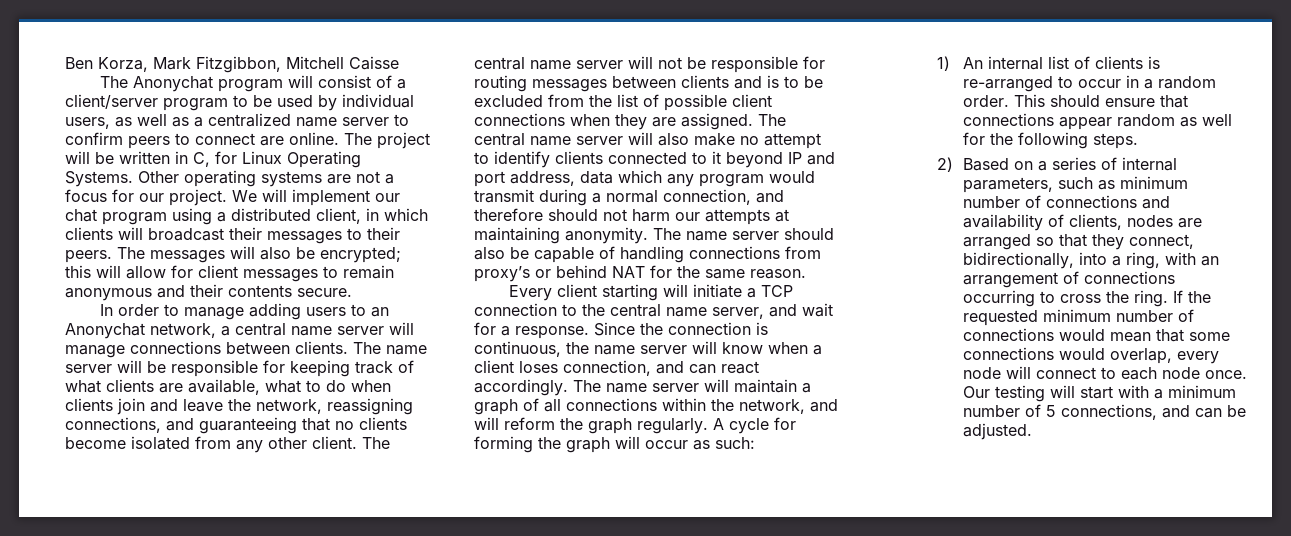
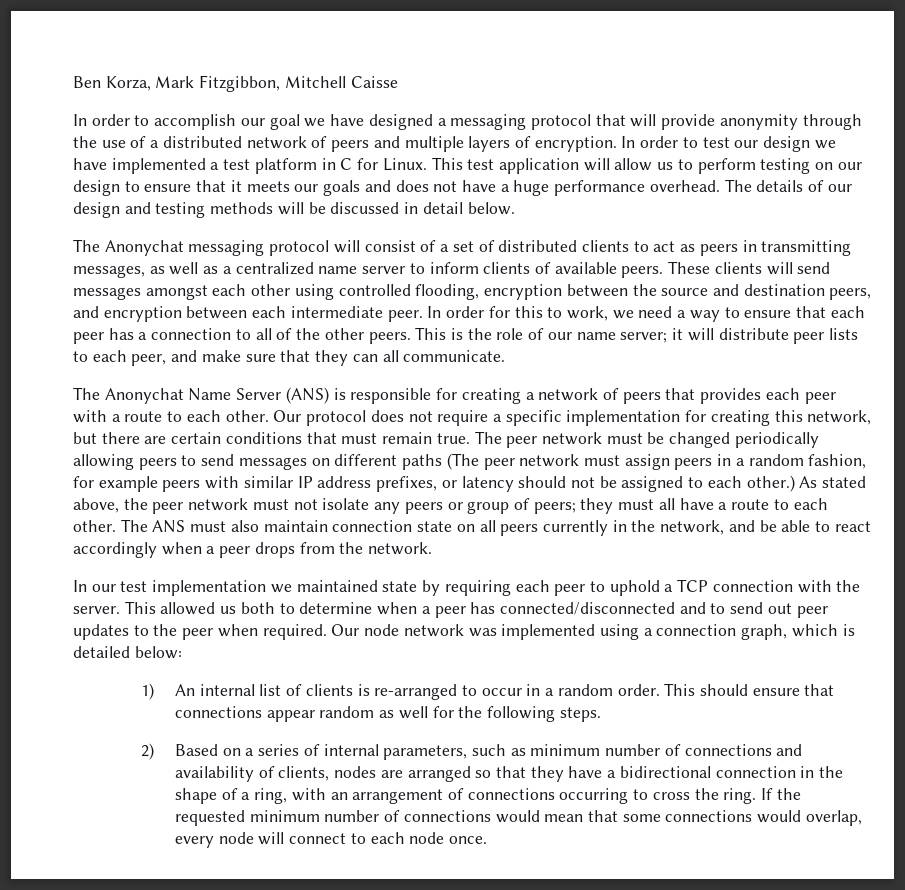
[100,76,284,92] // The Anonychat program -> [73,114,862,130] [73,136,836,152] [73,157,862,174] [73,179,852,196] [73,202,515,218] [73,239,330,256] // In order to accomplish our goal we have designed a messaging protocol that will provide anonymity through the use of a distributed network of peers and multiple layers of encryption. In order to test our design we have implemented a test platform in C for Linux. This test application will allow us to perform testing on our design to ensure that it meets our goals and does not have a huge performance overhead. The details of our design and testing methods will be discussed in detail below. // The Anonychat messaging protocol
[65,94,414,111] [65,117,110,129] client/server program to be used by individual users, -> [452,240,852,256] [73,265,145,278] set of distributed clients to act as peers in transmitting messages,
[65,132,430,149] [65,151,361,168] [65,170,394,187] [65,189,400,206] [65,208,428,225] [65,227,400,244] [65,246,401,263] [65,265,394,282] [65,284,352,301] [100,303,390,320] [65,322,414,339] [65,341,427,358] [65,360,414,377] [65,379,391,395] [65,398,413,415] [65,417,407,434] [65,436,390,453] [474,56,825,73] [474,75,823,92] [474,94,772,111] [474,113,786,130] [474,132,821,149] [474,151,835,168] [474,170,815,187] [474,189,784,206] [474,208,789,225] [474,227,834,244] [474,246,821,263] [474,265,806,282] [509,284,794,301] [474,303,833,319] [474,322,768,339] [474,341,822,357] [474,360,759,376] [474,379,811,396] [474,398,838,415] [474,417,796,434] [474,436,755,453] confirm peers to connect are online. The project will be written in C, for Linux Operating Systems. Other operating systems are not a focus for our project. We will implement our chat program using a distributed client, in which clients will broadcast their messages to their peers. The messages will also be encrypted; this will allow for client messages to remain anonymous and their contents secure. // In order to manage adding users to an Anonychat network, a central name server will manage connections between clients. The name server will be responsible for keeping track of what clients are available, what to do when clients join and leave the network, reassigning connections, and guaranteeing that no clients become isolated from any other client. The central name server will not be responsible for routing messages between clients and is to be excluded from the list of possible client connections when they are assigned. The central name server will also make no attempt to identify clients connected to it beyond IP and port address, data which any program would transmit during a normal connection, and therefore should not harm our attempts at maintaining anonymity. The name server should also be capable of handling connections from proxy’s or behind NAT for the same reason. // Every client starting will initiate a TCP connection to the central name server, and wait for a response. Since the connection is continuous, the name server will know when a client loses connection, and can react accordingly. The name server will maintain a graph of all connections within the network, and will reform the graph regularly. A cycle for forming the graph will occur as such: -> [429,261,831,278] [73,284,872,300] [73,306,865,322] [73,327,858,344] [73,350,506,366] [73,387,836,404] [73,410,872,426] [73,431,819,448] [73,453,867,470] [73,475,867,492] [73,498,828,514] [73,519,871,536] [73,542,433,558] [73,579,861,596] [73,601,828,618] [73,624,855,640] [73,646,182,659] inform clients of available peers. These clients will send messages amongst each other using controlled flooding, encryption between the source and destination peers, and encryption between each intermediate peer. In order for this to work, we need a way to ensure that each peer has a connection to all of the other peers. This is the role of our name server; it will distribute peer lists to each peer, and make sure that they can all communicate. // The Anonychat Name Server (ANS) is responsible for creating a network of peers that provides each peer with a route to each other. Our protocol does not require a specific implementation for creating this network, but there are certain conditions that must remain true. The peer network must be changed periodically allowing peers to send messages on different paths (The peer network must assign peers in a random fashion, for example peers with similar IP address prefixes, or latency should not be assigned to each other.) As stated above, the peer network must not isolate any peers or group of peers; they must all have a route to each other. The ANS must also maintain connection state on all peers currently in the network, and be able to react accordingly when a peer drops from the network. // In our test implementation we maintained state by requiring each peer to uphold a TCP connection with the server. This allowed us both to determine when a peer has connected/disconnected and to send out peer updates to the peer when required. Our node network was implemented using a connection graph, which is detailed below:
[1129,234,1195,249] [963,252,1108,269] connect, bidirectionally, into -> [568,766,844,778] [174,788,238,804] have a bidirectional connection in the shape of
[963,385,1237,402] [963,404,1247,420] [963,423,1033,440] Our testing will start with a minimum number of 5 connections, and can be adjusted. -> (487, 840) none

